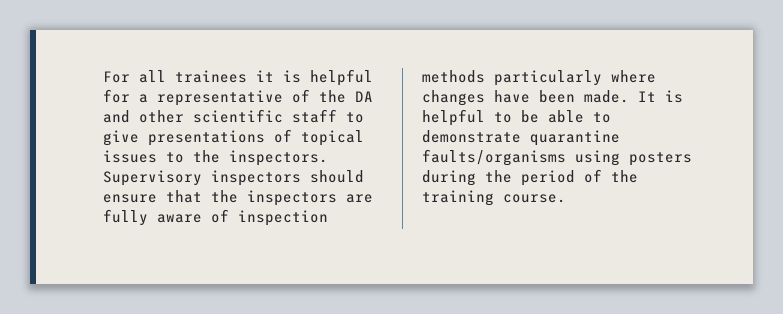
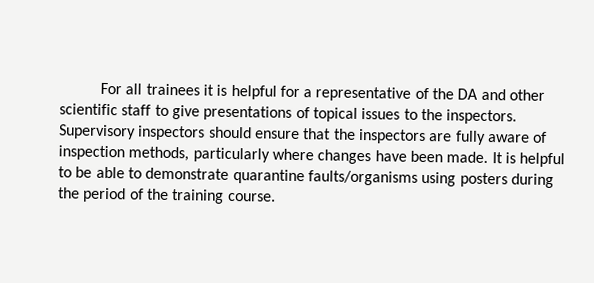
[422,70,485,83] methods -> [128,146,190,162] methods,

